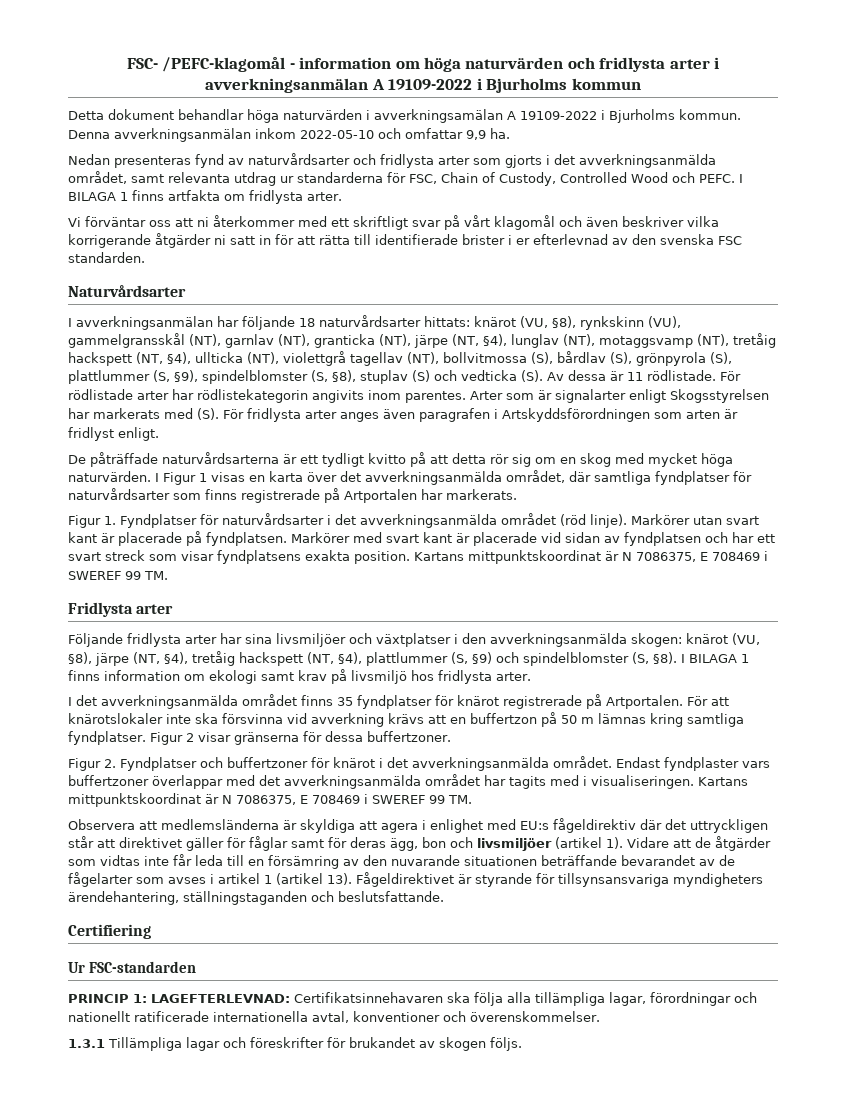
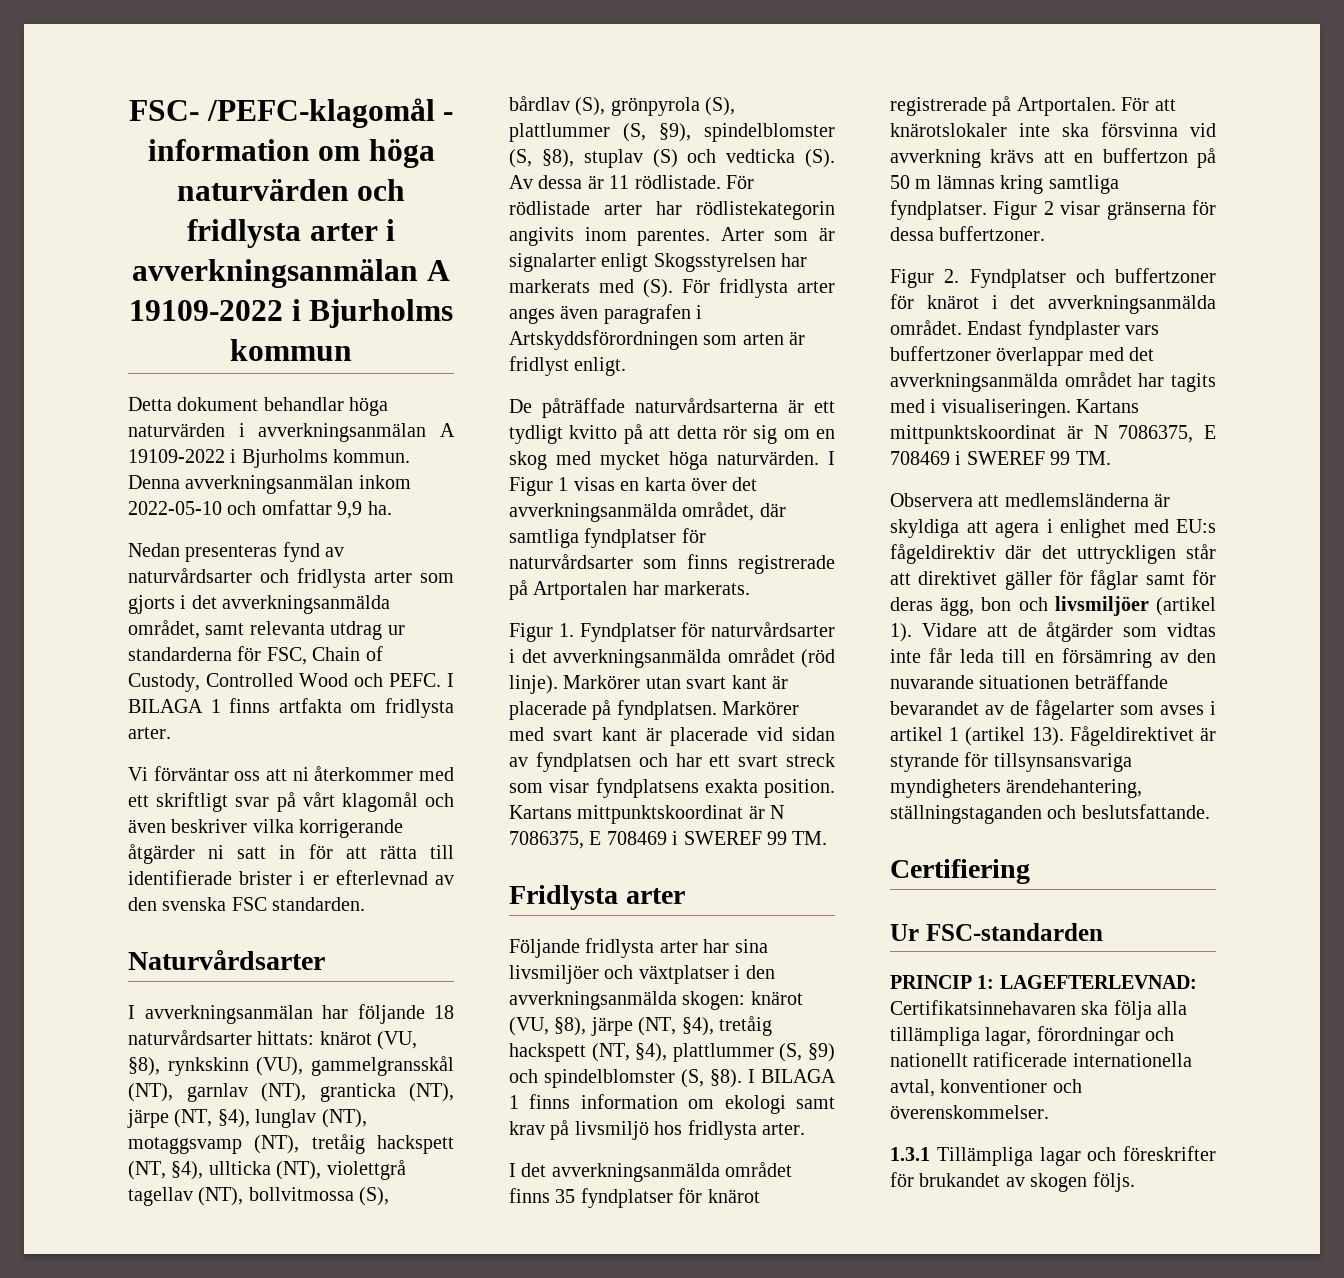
[374,109,503,123] avverkningsamälan -> [258,423,427,442] avverkningsanmälan

